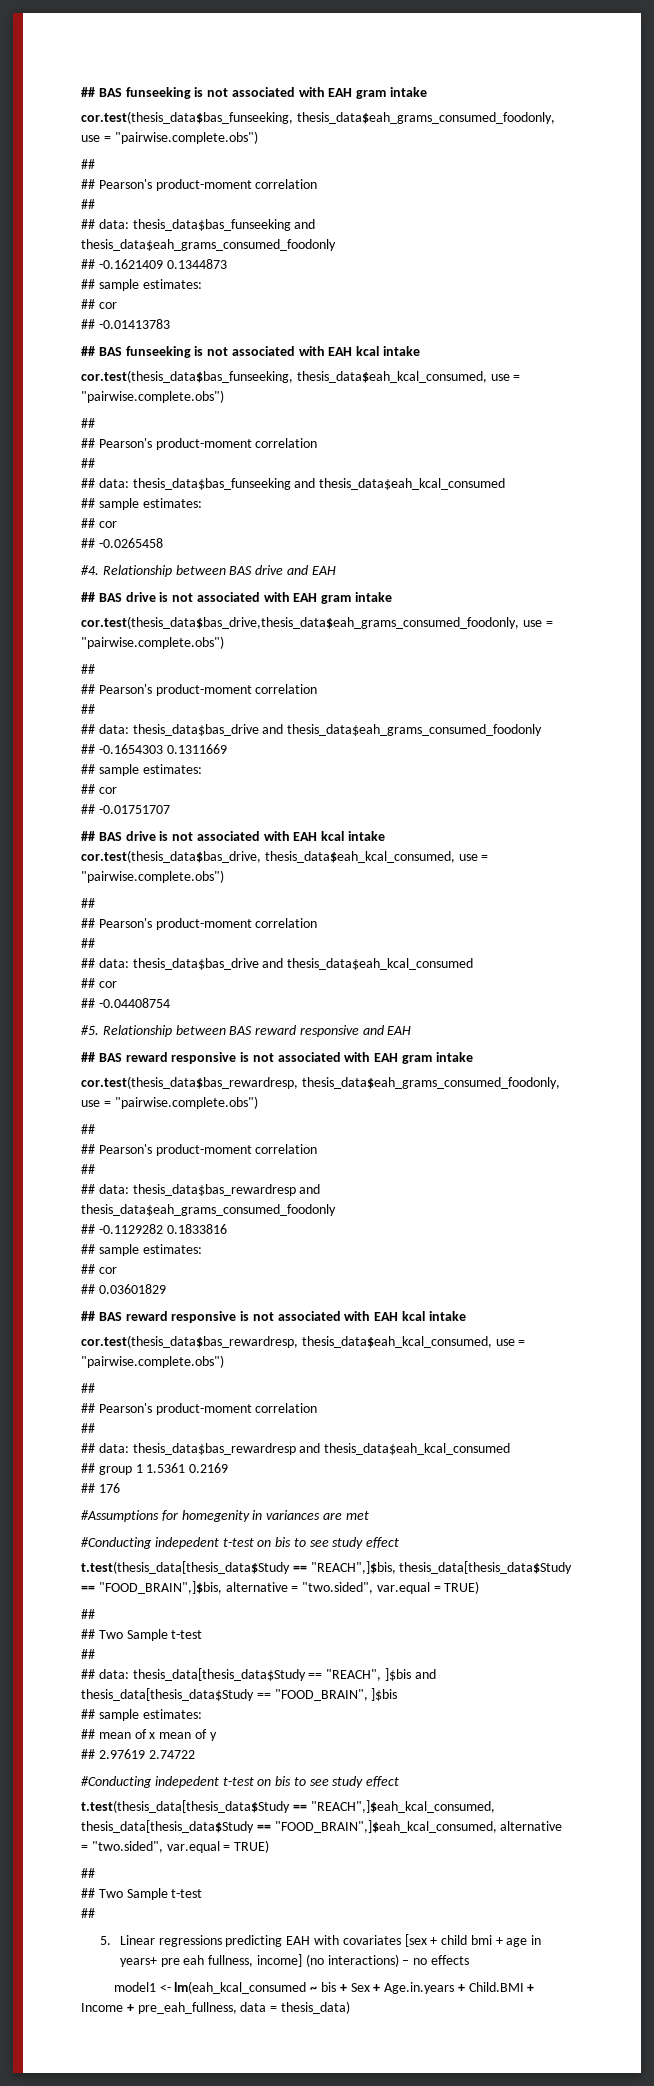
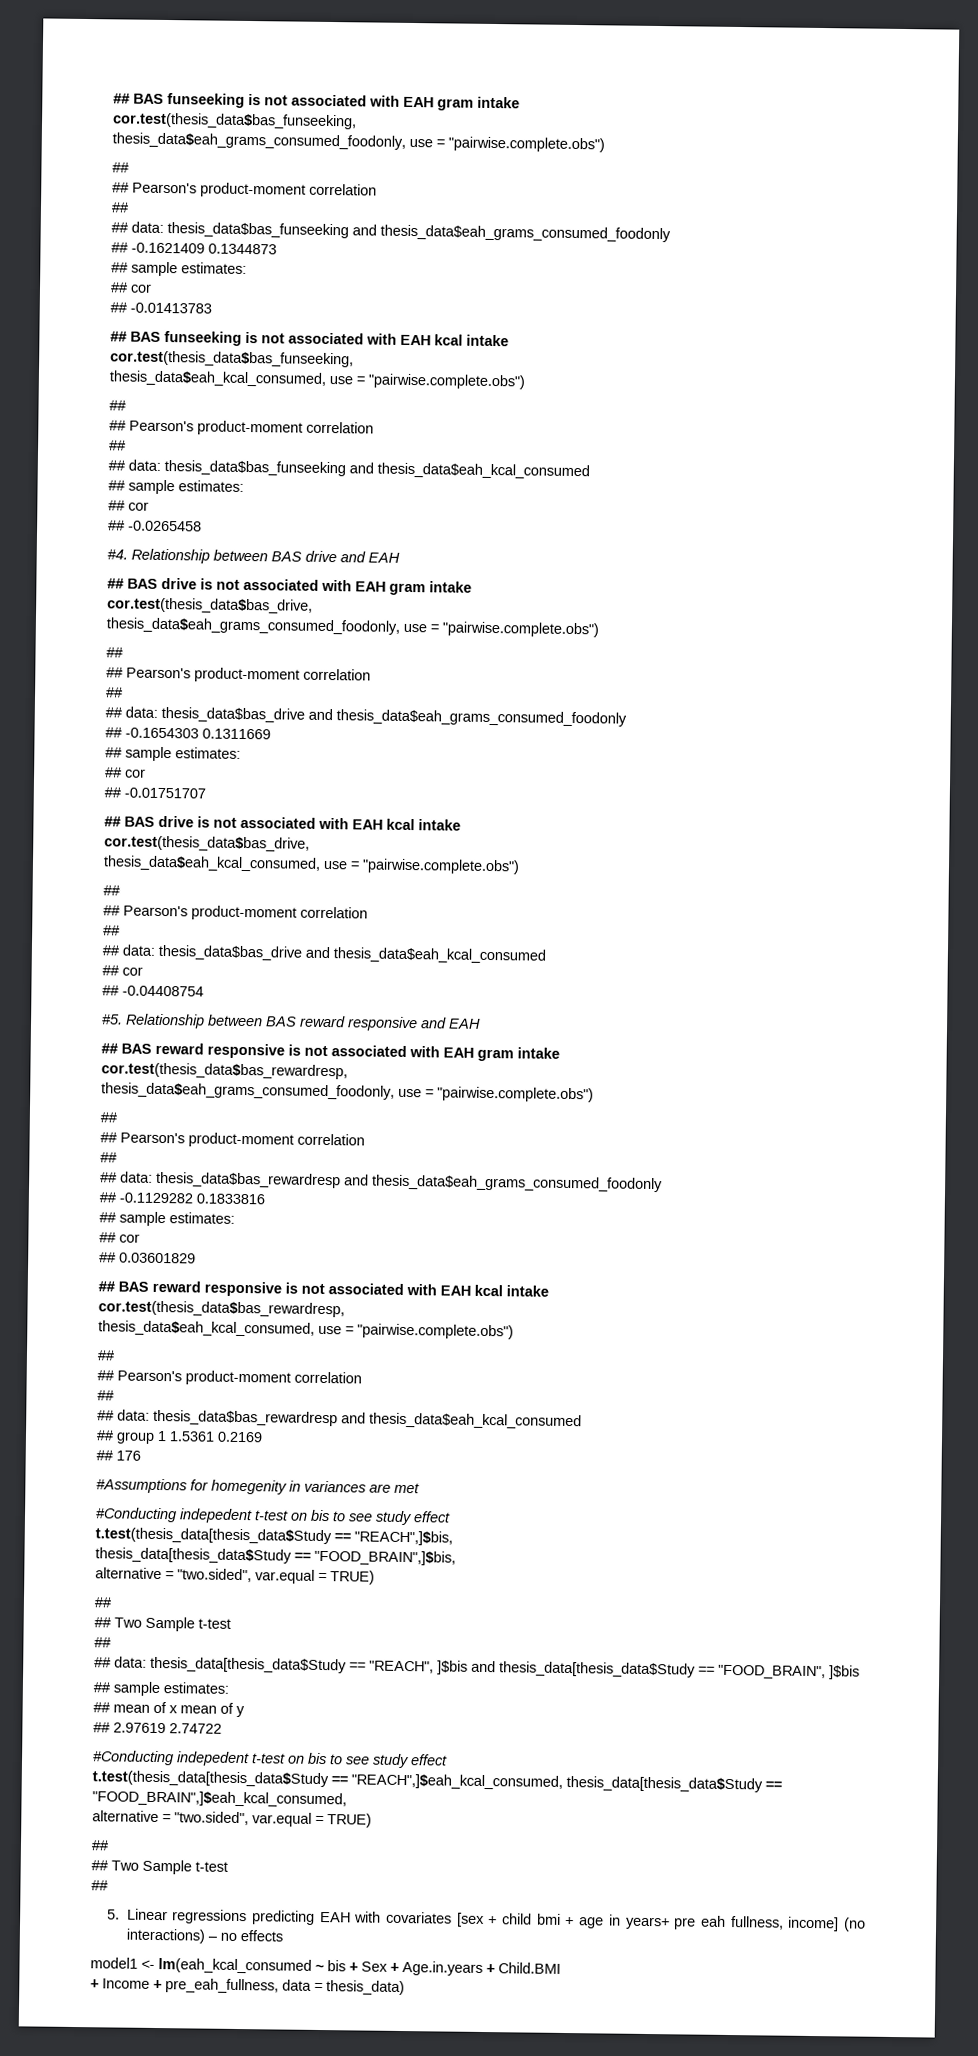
(293, 117) none -> (357, 121) //
(293, 376) none -> (354, 359) //
[81,616,519,629] cor.test(thesis_data$bas_drive,thesis_data$eah_grams_consumed_foodonly, -> [107,597,313,614] [106,617,400,635] cor.test(thesis_data$bas_drive, // thesis_data$eah_grams_consumed_foodonly,
(261, 856) none -> (310, 843) //
(298, 1082) none -> (348, 1071) //
(298, 1341) none -> (345, 1309) //
(396, 1567) none -> (453, 1538) //
(222, 1587) none -> (456, 1557) //
(497, 1826) none -> (347, 1799) //
(524, 1987) none -> (561, 1968) //

